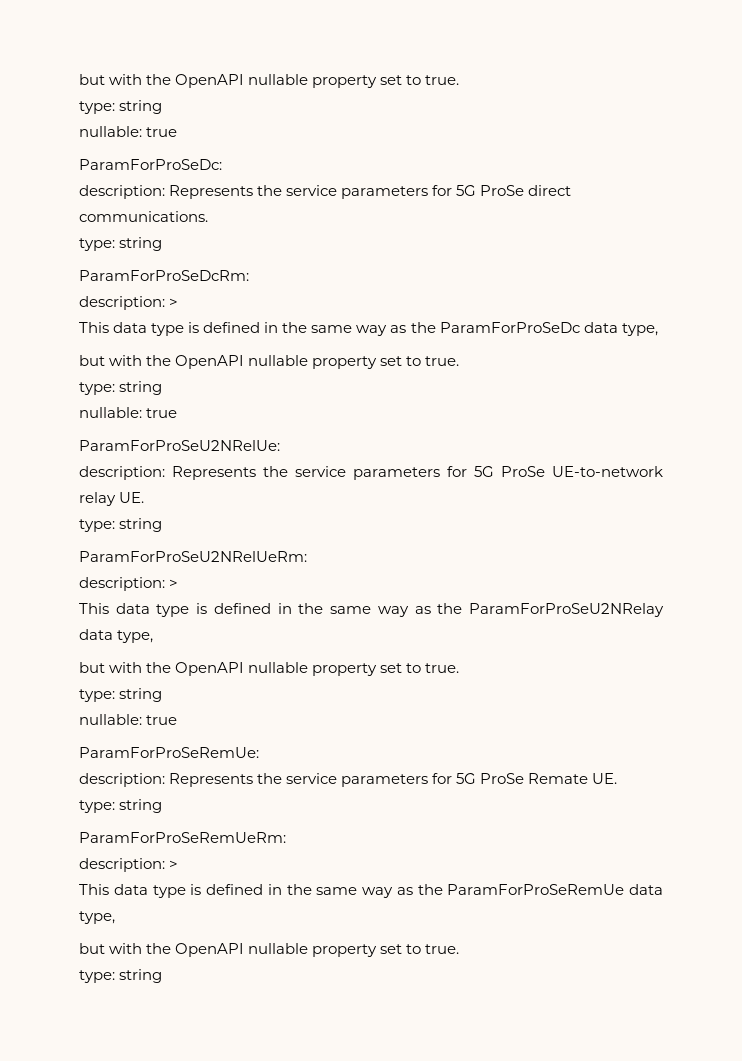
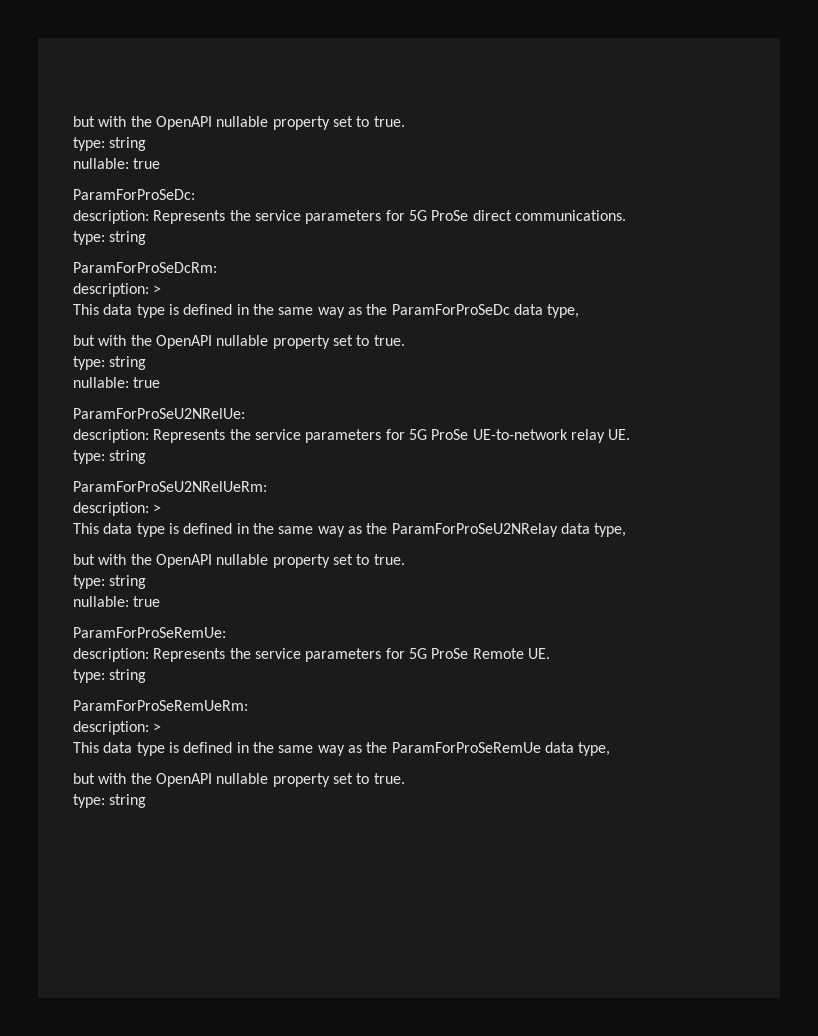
[528,773,589,784] Remate -> [472,648,524,659] Remote

